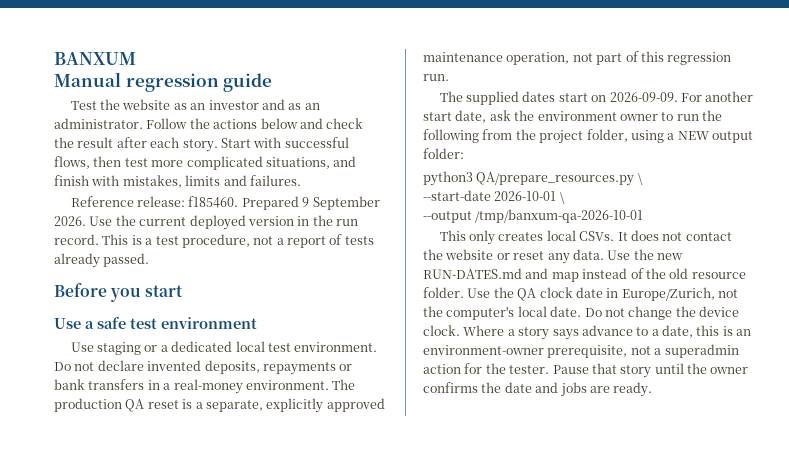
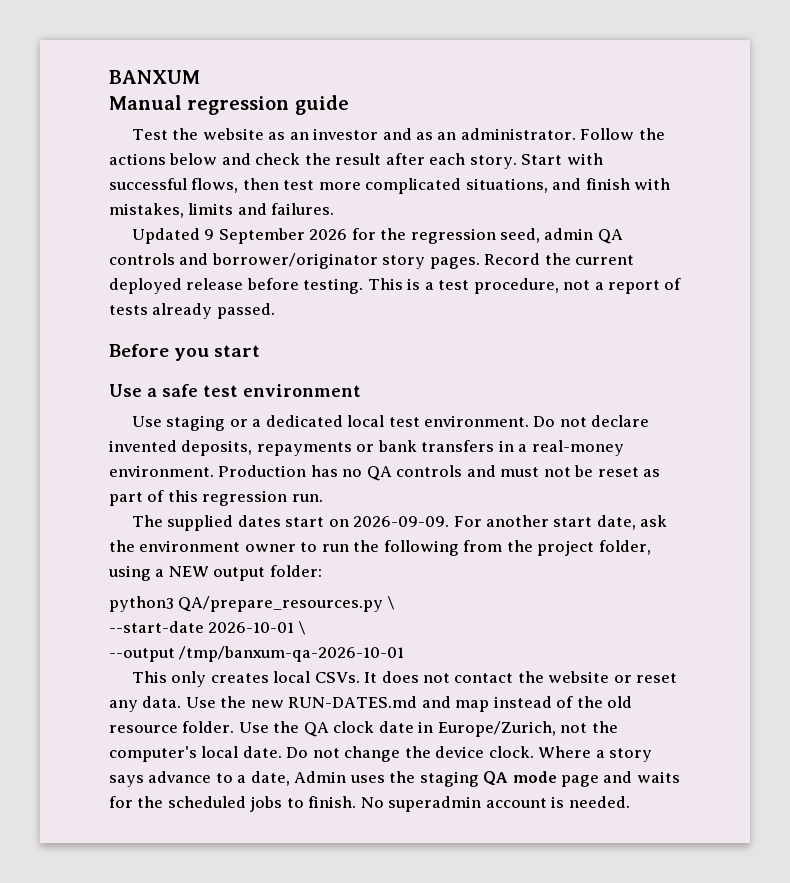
[70,196,380,210] [54,215,358,230] [54,234,99,245] Reference release: f185460. Prepared 9 September 2026. Use the current deployed version in the run record. -> [131,228,623,244] [109,253,635,269] [109,278,364,294] Updated 9 September 2026 for the regression seed, admin QA controls and borrower/originator story pages. Record the current deployed release before testing.
[332,379,356,390] [54,398,385,413] [423,52,593,65] The production QA reset is a separate, explicitly approved maintenance operation, not -> [218,465,661,481] Production has no QA controls and must not be reset as
[696,325,752,336] [423,344,739,358] [423,363,749,378] [423,382,653,397] this is an environment-owner prerequisite, not a superadmin action for the tester. Pause that story until the owner confirms the date and jobs are ready. -> [294,771,680,787] [109,796,630,812] Admin uses the staging QA mode page and waits for the scheduled jobs to finish. No superadmin account is needed.

